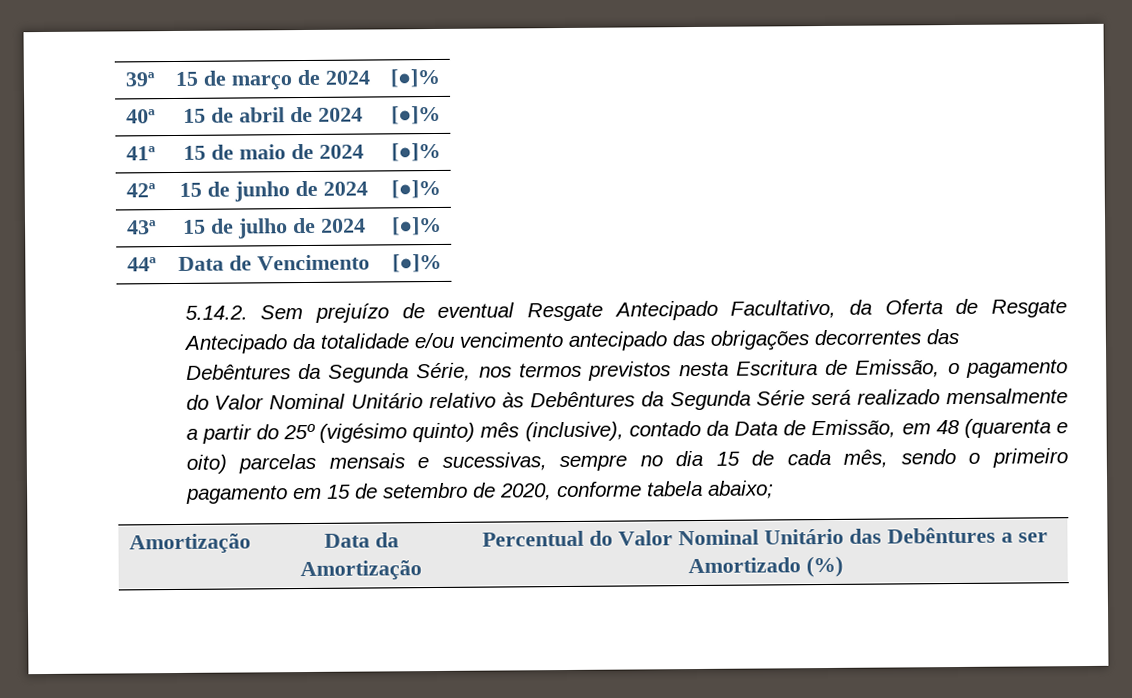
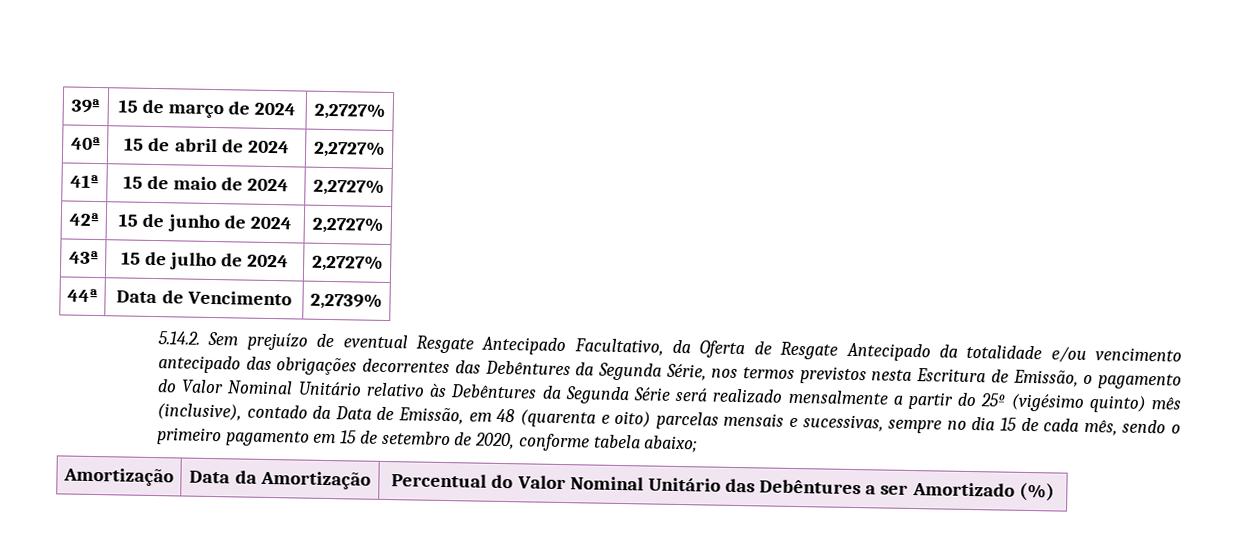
[389,68,440,88] [●]% -> [313,102,386,120] 2,2727%
[390,105,441,125] [●]% -> [312,140,386,158] 2,2727%
[390,142,441,162] [●]% -> [312,178,385,196] 2,2727%
[390,179,441,199] [●]% -> [311,216,384,234] 2,2727%
[390,216,442,236] [●]% -> [311,254,384,272] 2,2727%
[391,253,442,273] [●]% -> [310,292,383,310] 2,2739%

